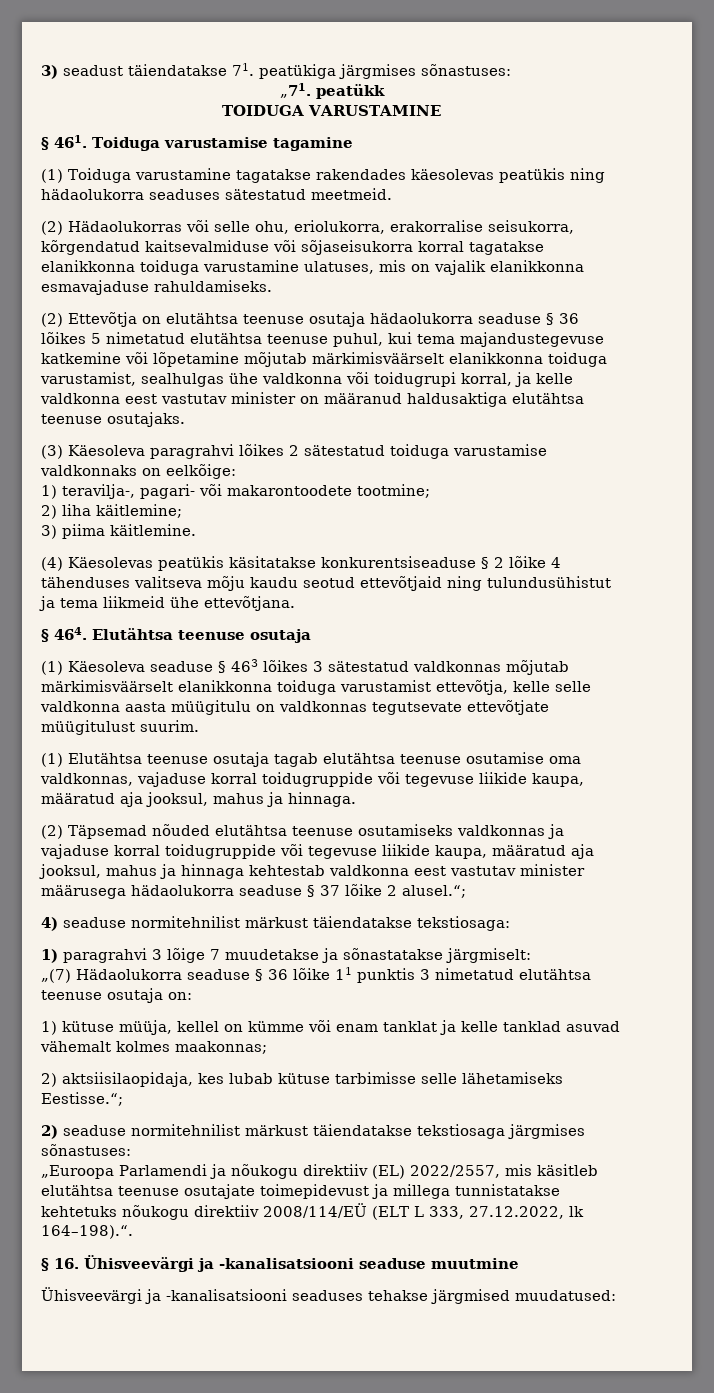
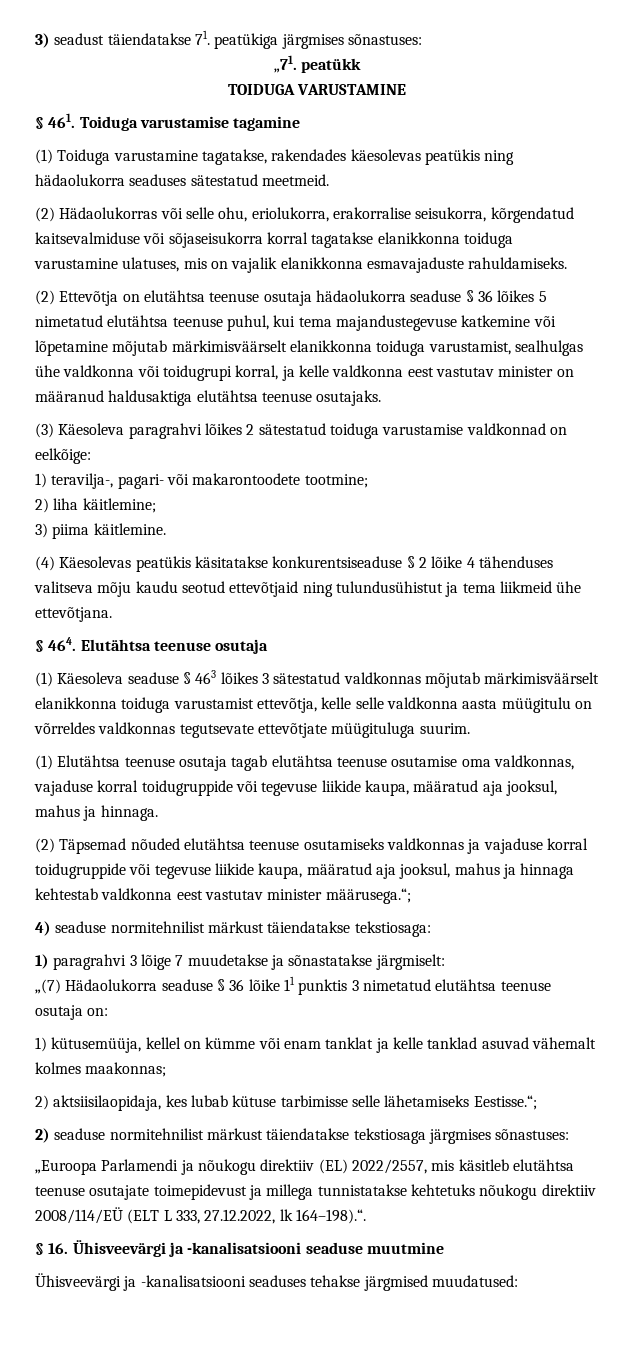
[235,169,311,183] tagatakse -> [201,149,267,165] tagatakse,
[41,280,149,295] esmavajaduse -> [366,257,464,273] esmavajaduste
[40,465,137,476] valdkonnaks -> [466,423,546,435] valdkonnad
(275, 708) none -> [34,722,95,734] võrreldes
[41,720,135,735] müügitulust -> [331,722,416,738] müügituluga
[41,884,466,899] määrusega hädaolukorra seaduse § 37 lõike 2 alusel.“; -> [325,888,411,904] määrusega.“;
[62,1020,172,1035] kütuse müüja, -> [51,1037,142,1053] kütusemüüja,

